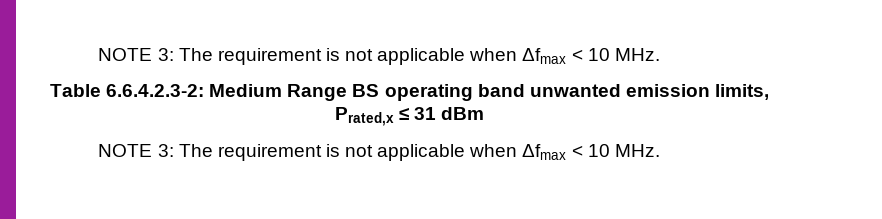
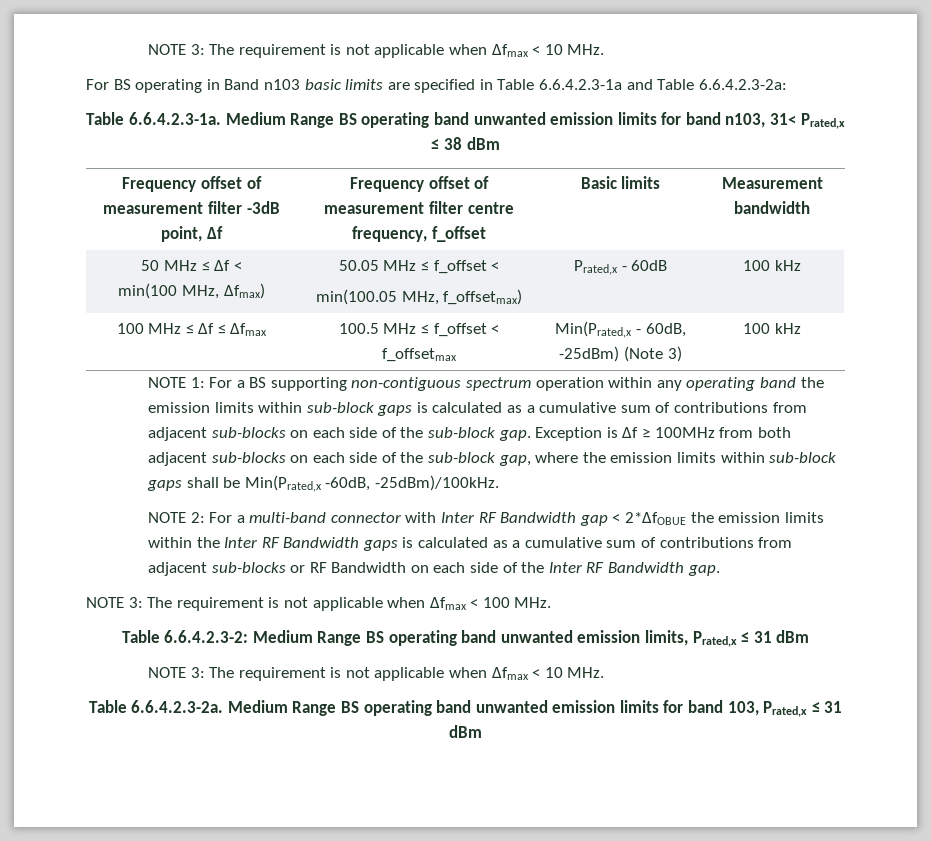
(660, 54) none -> [86,79,787,93] [86,112,845,129] [431,137,500,150] [122,176,262,192] [103,201,280,214] [161,226,223,242] [349,176,490,192] [324,201,514,214] [352,226,486,242] [580,176,661,189] [721,177,823,189] [734,201,810,214] [141,260,242,271] [118,283,265,299] [338,260,500,274] [315,289,523,305] [573,260,668,275] [743,260,801,271] [116,323,268,336] [338,323,500,337] [382,348,457,362] [555,321,686,338] [559,346,682,362] [743,323,801,334] [147,377,824,391] [147,402,807,416] [147,427,791,441] [147,452,837,466] [146,475,499,492] [147,512,824,526] [147,537,793,551] [147,562,720,576] [86,597,552,611] // For BS operating in Band n103 basic limits are specified in Table 6.6.4.2.3-1a and Table 6.6.4.2.3-2a: // Table 6.6.4.2.3-1a. Medium Range BS operating band unwanted emission limits for band n103, 31< Prated,x ≤ 38 dBm // Frequency offset of measurement filter -3dB point, Δf | Frequency offset of measurement filter centre frequency, f_offset | Basic limits | Measurement bandwidth // 50 MHz ≤ Δf < // min(100 MHz, Δfmax) | 50.05 MHz ≤ f_offset < // min(100.05 MHz, f_offsetmax) | Prated,x - 60dB | 100 kHz // 100 MHz ≤ Δf ≤ Δfmax | 100.5 MHz ≤ f_offset < f_offsetmax | Min(Prated,x - 60dB, -25dBm) (Note 3) | 100 kHz // NOTE 1: For a BS supporting non-contiguous spectrum operation within any operating band the emission limits within sub-block gaps is calculated as a cumulative sum of contributions from adjacent sub-blocks on each side of the sub-block gap. Exception is Δf ≥ 100MHz from both adjacent sub-blocks on each side of the sub-block gap, where the emission limits within sub-block gaps shall be Min(Prated,x -60dB, -25dBm)/100kHz. // NOTE 2: For a multi-band connector with Inter RF Bandwidth gap < 2*ΔfOBUE the emission limits within the Inter RF Bandwidth gaps is calculated as a cumulative sum of contributions from adjacent sub-blocks or RF Bandwidth on each side of the Inter RF Bandwidth gap. // NOTE 3: The requirement is not applicable when Δfmax < 100 MHz.
(660, 150) none -> [88,700,843,717] [449,725,482,738] // Table 6.6.4.2.3-2a. Medium Range BS operating band unwanted emission limits for band 103, Prated,x ≤ 31 dBm

